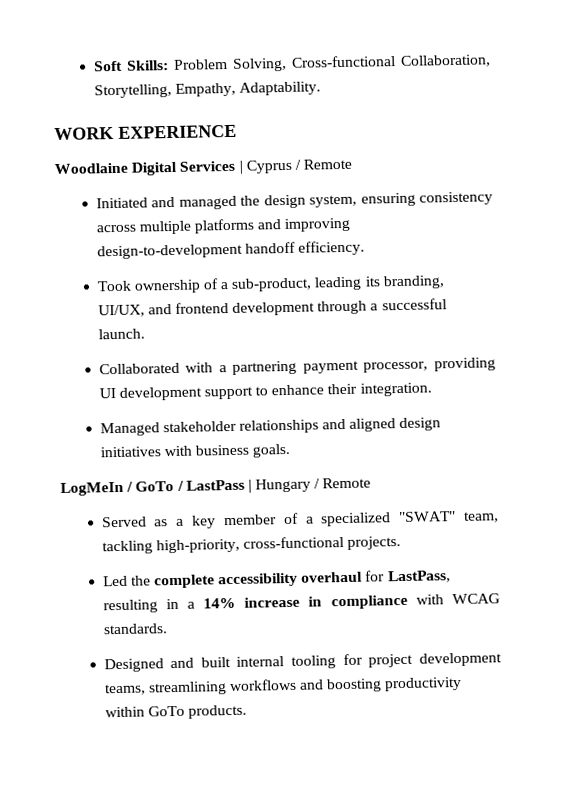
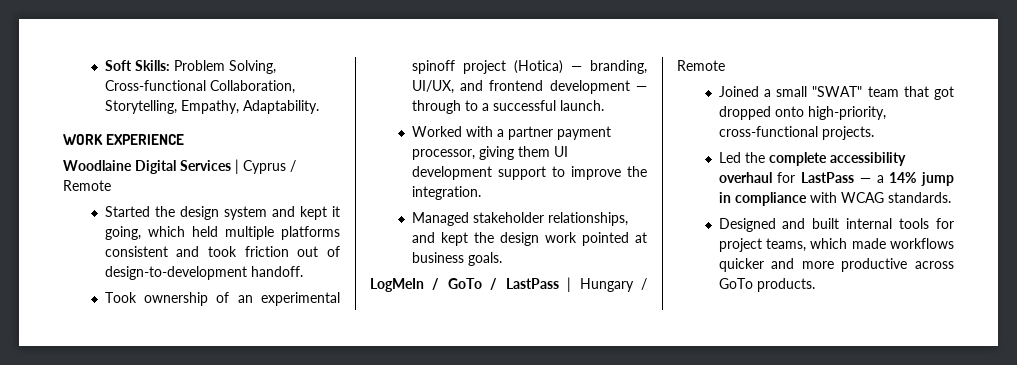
[95,191,493,210] [95,217,352,235] [96,240,365,260] [96,276,381,294] Initiated and managed the design system, ensuring consistency across multiple platforms and improving design-to-development handoff efficiency. // Took ownership of a sub-product, leading its -> [104,206,340,220] [104,226,340,240] [104,246,340,257] [104,266,303,280] [104,292,340,306] [411,60,582,74] Started the design system and kept it going, which held multiple platforms consistent and took friction out of design-to-development handoff. // Took ownership of an experimental spinoff project (Hotica) —
[317,300,368,315] through -> [636,86,647,91] [411,100,478,114] — through to
[98,362,180,375] Collaborated -> [411,126,462,137] Worked
[232,360,298,375] partnering -> [507,126,553,140] partner
[433,357,496,372] providing -> [478,146,550,160] giving them
[271,383,358,396] enhance their -> [570,166,647,180] improve the
[238,417,442,434] [99,445,192,458] relationships and aligned design initiatives with -> [547,212,628,226] [411,232,647,246] relationships, and kept the design work pointed at
[101,511,499,529] [101,540,153,555] Served as a key member of a specialized "SWAT" team, tackling -> [718,86,954,100] [718,106,804,120] Joined a small "SWAT" team that got dropped onto
[387,570,451,584] [102,598,179,614] LastPass, resulting in -> [801,172,871,183] LastPass —
[244,596,301,608] increase -> [921,172,954,186] jump
[291,655,337,669] tooling -> [899,218,930,229] tools
[418,652,502,667] [103,676,463,696] [104,706,145,718] development teams, streamlining workflows and boosting productivity within -> [765,238,954,252] [718,258,954,272] teams, which made workflows quicker and more productive across

